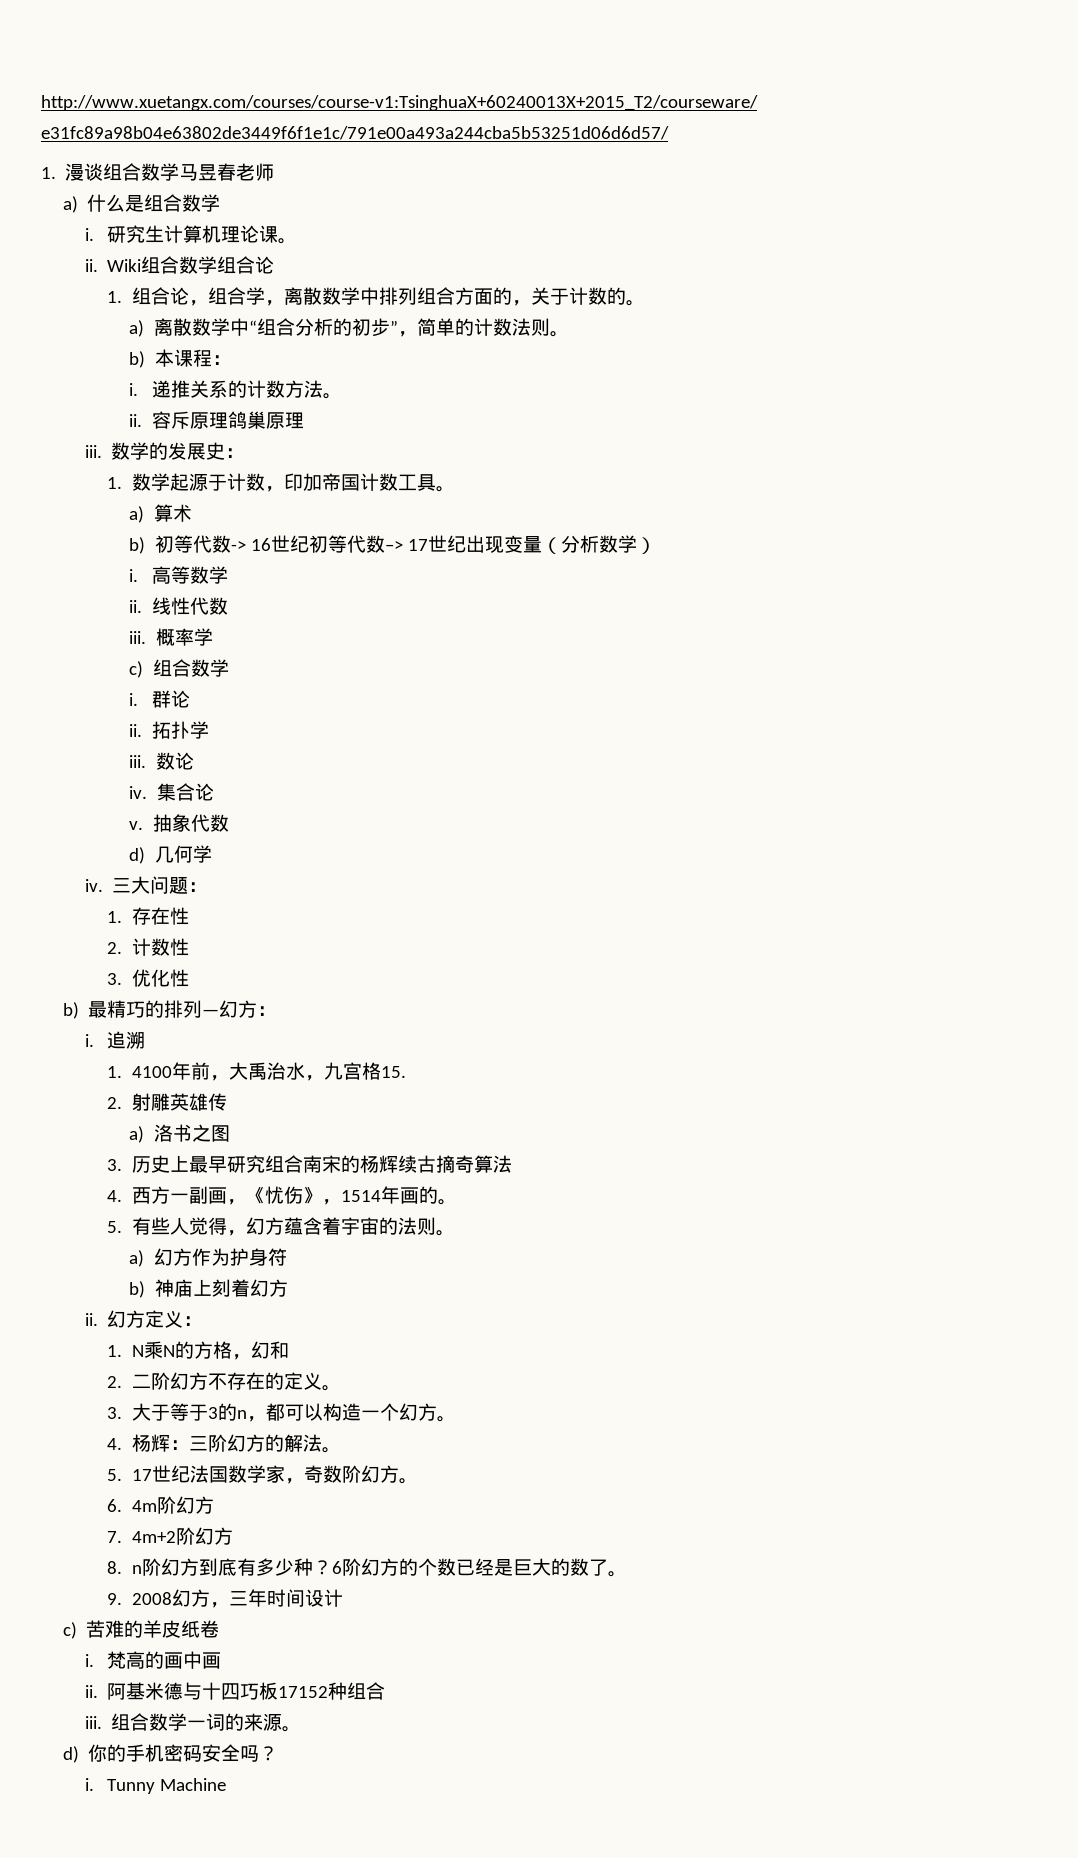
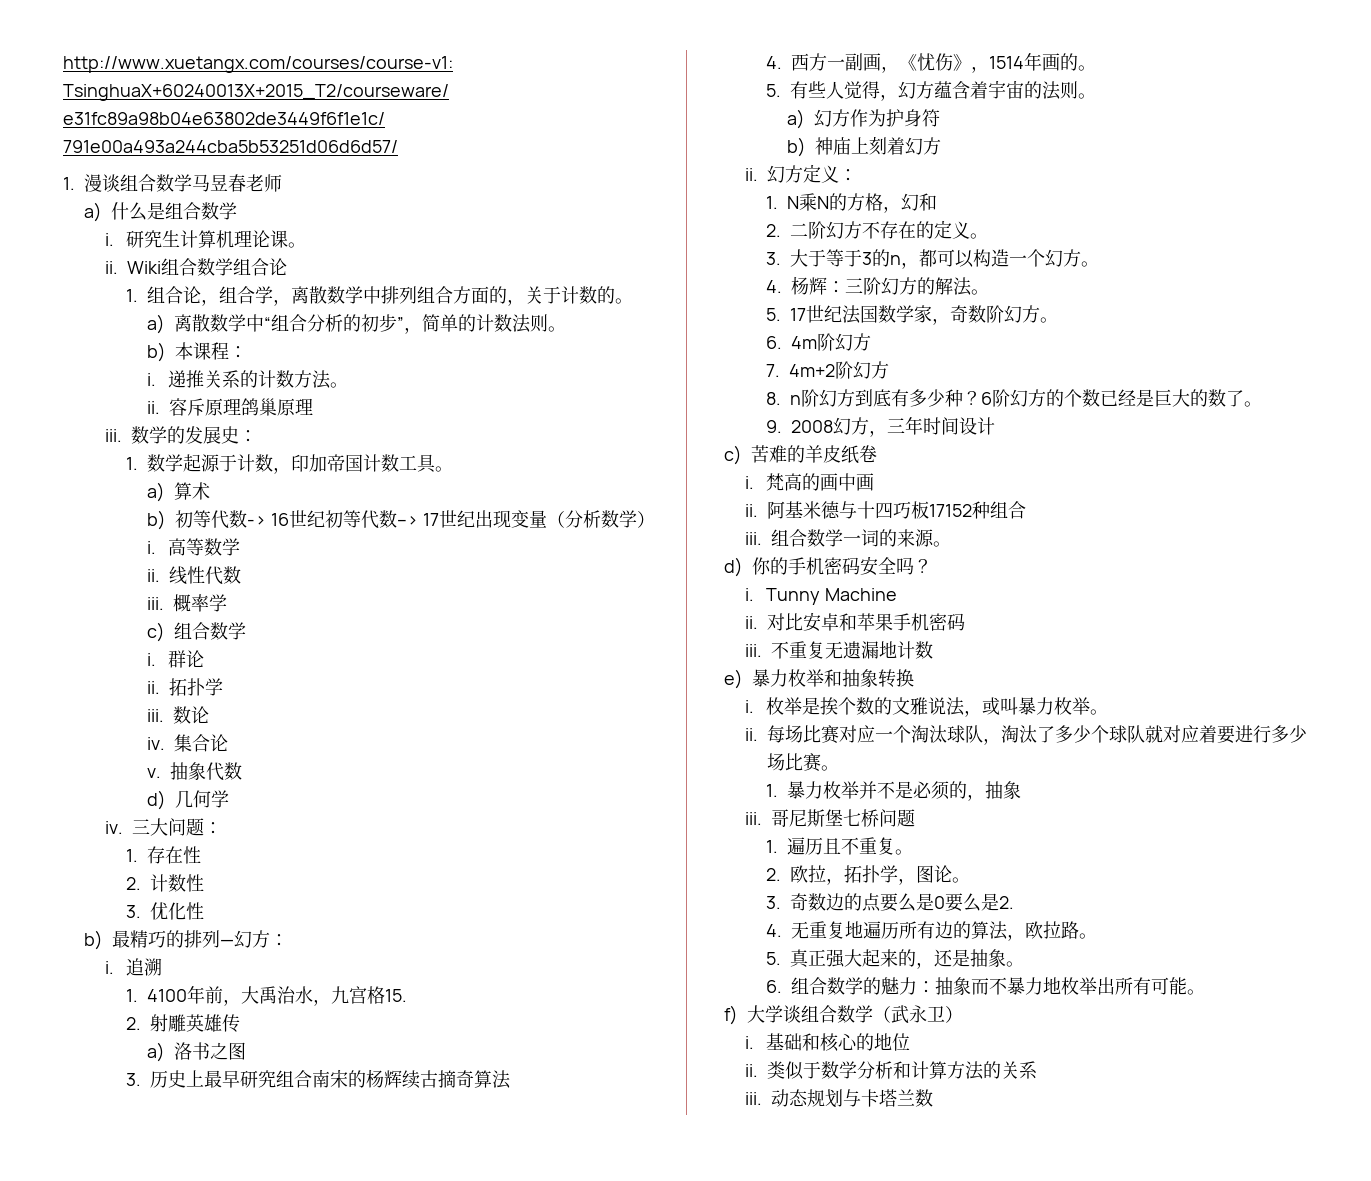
(227, 1784) none -> [745,612,966,632] [745,641,934,659] [724,669,915,689] [745,697,1109,717] [745,725,1308,745] [767,753,840,772] [766,781,1022,801] [745,809,916,827] [766,837,914,855] [766,865,971,885] [766,893,1015,912] [766,921,1098,941] [766,949,1025,969] [766,977,1206,995] [724,1005,964,1025] [745,1033,911,1052] [745,1061,1038,1080] [745,1089,934,1108] // ii.对比安卓和苹果手机密码 // iii.不重复无遗漏地计数 // e)暴力枚举和抽象转换 // i.枚举是挨个数的文雅说法，或叫暴力枚举。 // ii.每场比赛对应一个淘汰球队，淘汰了多少个球队就对应着要进行多少场比赛。 // 1.暴力枚举并不是必须的，抽象 // iii.哥尼斯堡七桥问题 // 1.遍历且不重复。 // 2.欧拉，拓扑学，图论。 // 3.奇数边的点要么是0要么是2. // 4.无重复地遍历所有边的算法，欧拉路。 // 5.真正强大起来的，还是抽象。 // 6.组合数学的魅力：抽象而不暴力地枚举出所有可能。 // f)大学谈组合数学（武永卫） // i.基础和核心的地位 // ii.类似于数学分析和计算方法的关系 // iii.动态规划与卡塔兰数

